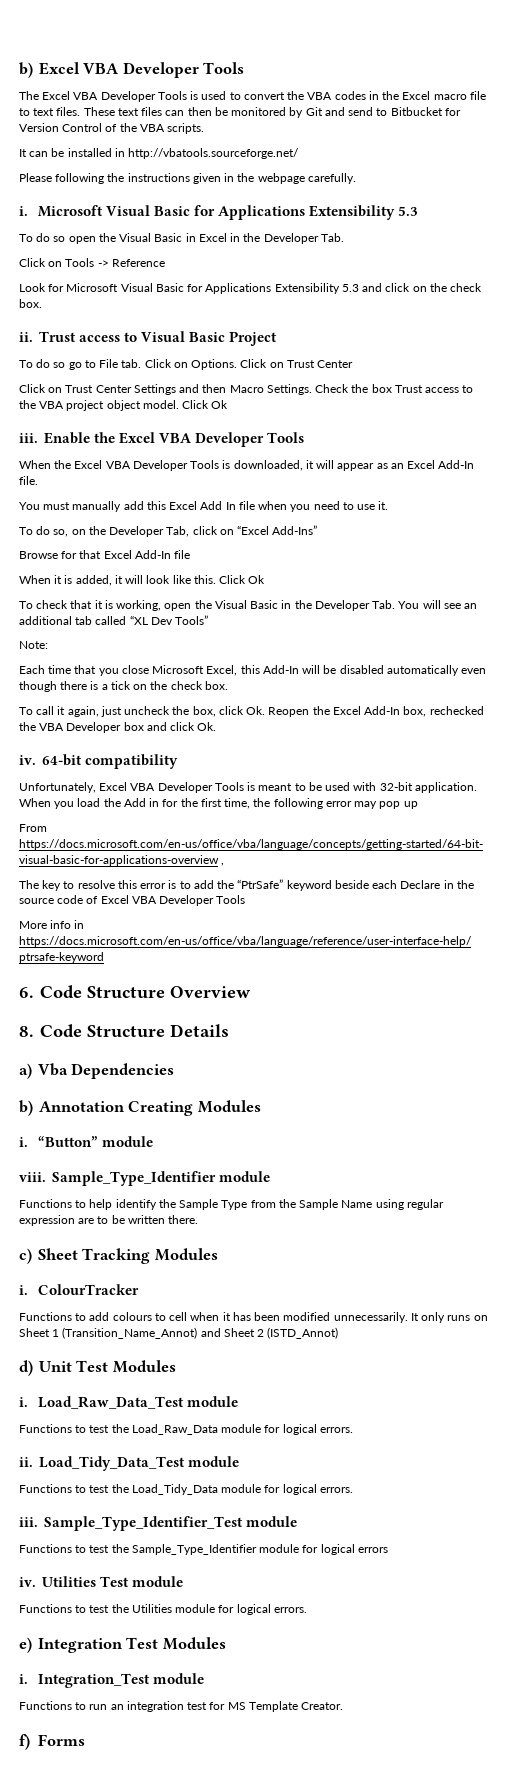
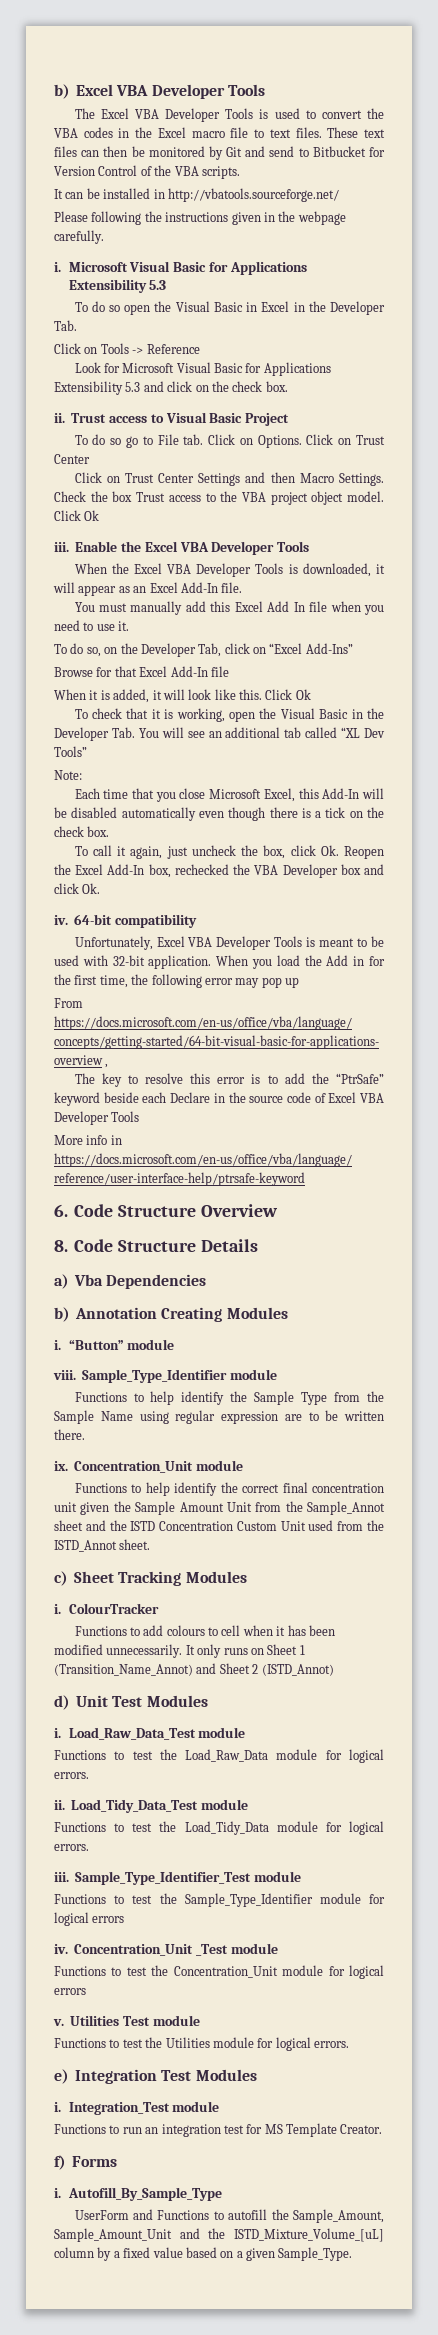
(199, 1219) none -> [54,1460,244,1473] [74,1482,384,1496] [54,1501,385,1515] [54,1520,384,1531] [54,1539,151,1552] // ix. Concentration_Unit module // Functions to help identify the correct final concentration unit given the Sample Amount Unit from the Sample_Annot sheet and the ISTD Concentration Custom Unit used from the ISTD_Annot sheet.
(36, 1582) none -> [74,1943,278,1956] [54,1965,384,1979] [54,1988,86,1995] [53,2019,64,2026] Concentration_Unit _Test module // Functions to test the Concentration_Unit module for logical errors // v.
(85, 1740) none -> [54,2187,222,2201] [74,2209,384,2223] [54,2228,384,2242] [54,2247,353,2261] // i. Autofill_By_Sample_Type // UserForm and Functions to autofill the Sample_Amount, Sample_Amount_Unit and the ISTD_Mixture_Volume_[uL] column by a fixed value based on a given Sample_Type.

